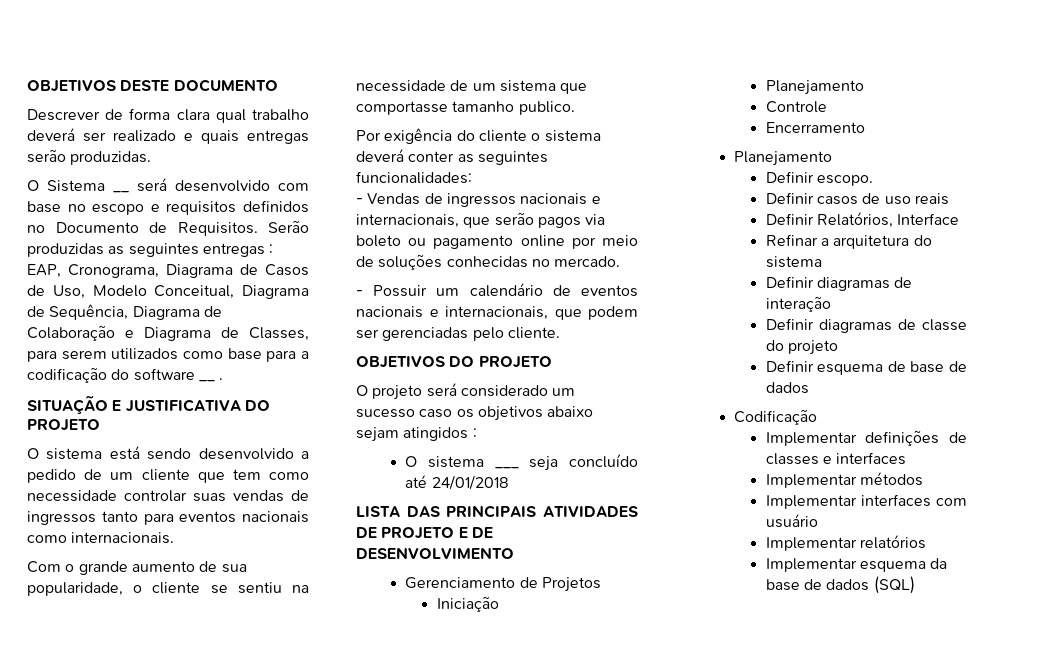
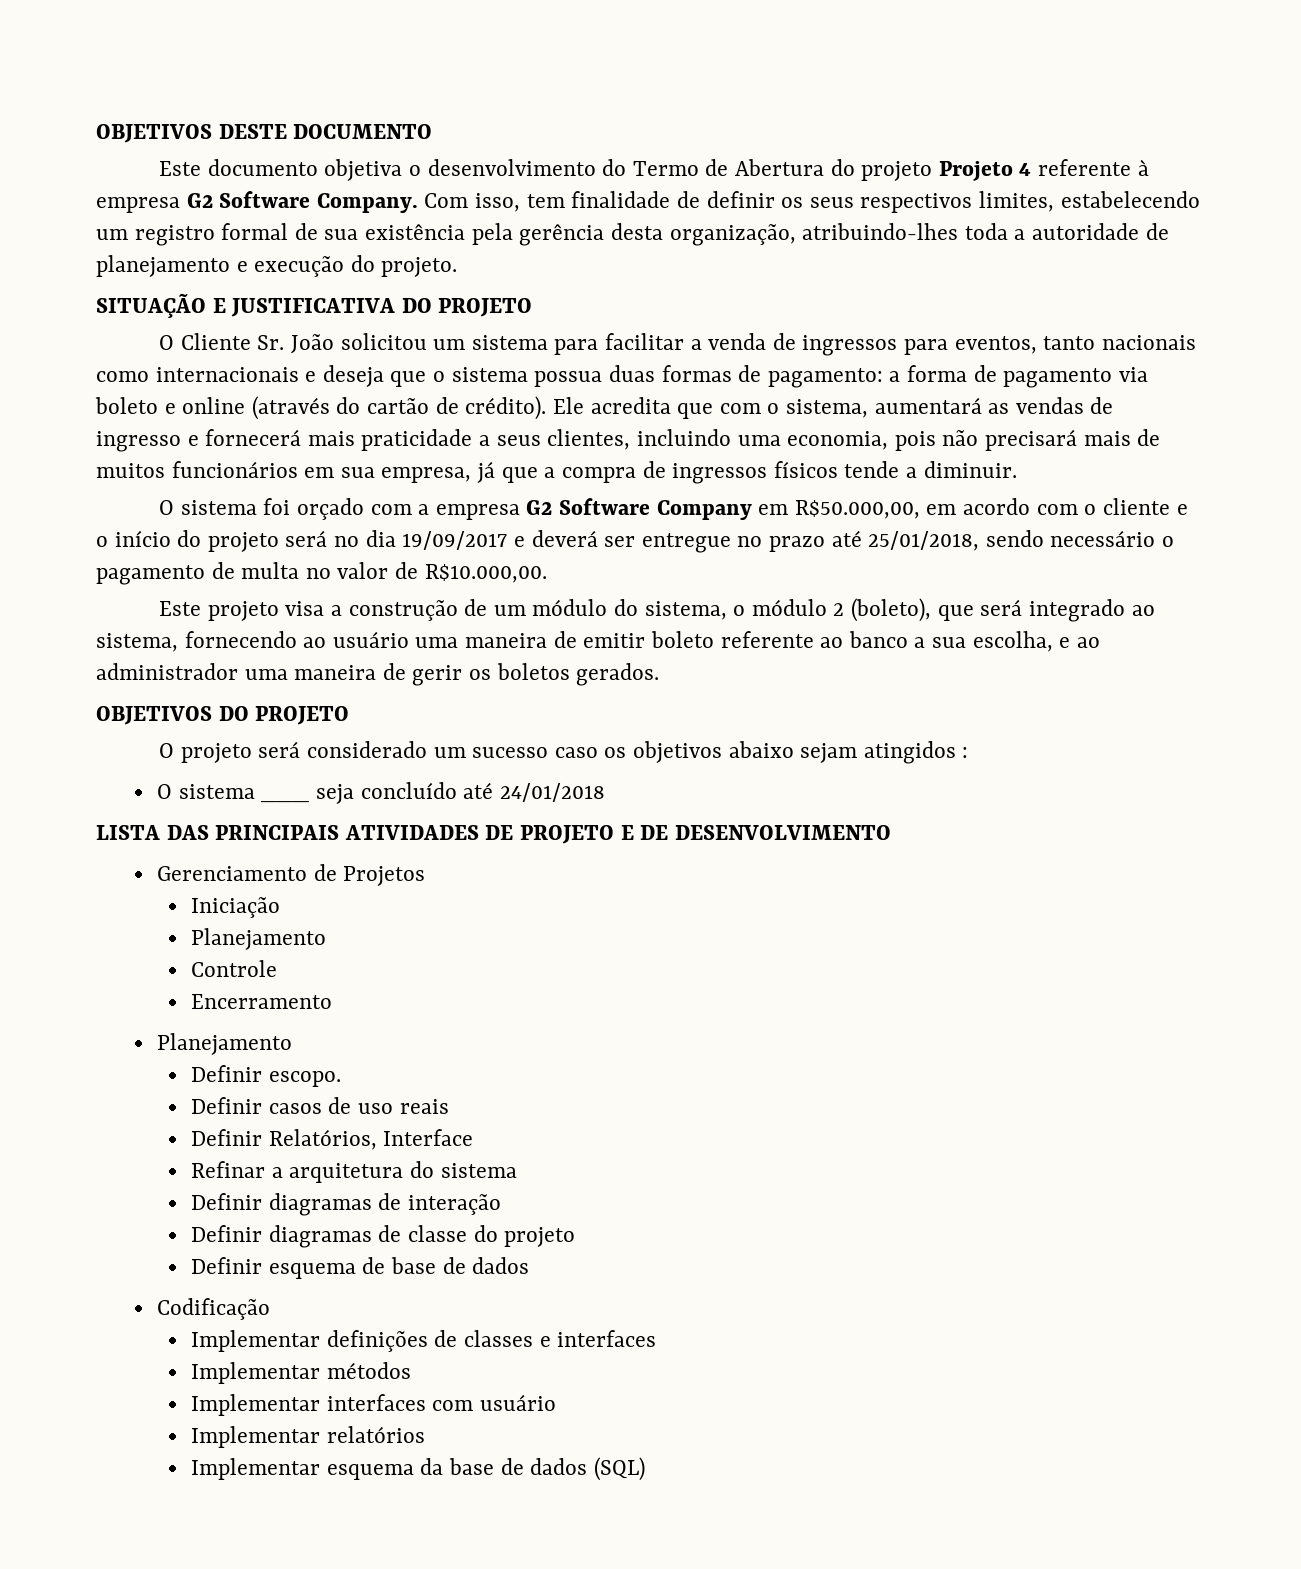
[27,108,309,123] [27,128,309,144] [27,149,152,165] [27,178,309,193] [27,200,309,215] [27,220,309,236] [27,243,274,257] [27,264,309,278] [27,285,309,299] [27,304,222,320] [27,325,309,341] [27,348,309,362] [27,367,215,383] [219,378,224,380] Descrever de forma clara qual trabalho deverá ser realizado e quais entregas serão produzidas. // O Sistema __ será desenvolvido com base no escopo e requisitos definidos no Documento de Requisitos. Serão produzidas as seguintes entregas : EAP, Cronograma, Diagrama de Casos de Uso, Modelo Conceitual, Diagrama de Sequência, Diagrama de Colaboração e Diagrama de Classes, para serem utilizados como base para a codificação do software __ . -> [159,159,1149,181] [96,191,1200,213] [96,223,1169,246] [96,255,458,277] Este documento objetiva o desenvolvimento do Termo de Abertura do projeto Projeto 4 referente à empresa G2 Software Company. Com isso, tem finalidade de definir os seus respectivos limites, estabelecendo um registro formal de sua existência pela gerência desta organização, atribuindo-lhes toda a autoridade de planejamento e execução do projeto.
[46,446,309,460] [27,469,309,483] [27,490,309,502] [27,511,309,525] [27,532,175,544] [27,561,247,575] [27,582,309,596] [356,80,588,94] [356,101,575,115] [356,128,601,144] [356,149,548,165] [356,171,472,184] [356,193,601,207] [356,212,606,228] [356,235,638,249] [356,254,621,270] [356,283,638,297] [356,306,638,320] [356,327,560,341] sistema está sendo desenvolvido a pedido de um cliente que tem como necessidade controlar suas vendas de ingressos tanto para eventos nacionais como internacionais. // Com o grande aumento de sua popularidade, o cliente se sentiu na necessidade de um sistema que comportasse tamanho publico. // Por exigência do cliente o sistema deverá conter as seguintes funcionalidades: // - Vendas de ingressos nacionais e internacionais, que serão pagos via boleto ou pagamento online por meio de soluções conhecidas no mercado. // - Possuir um calendário de eventos nacionais e internacionais, que podem ser gerenciadas pelo cliente. -> [180,333,1196,356] [96,365,1148,388] [95,396,1114,420] [96,429,1161,452] [96,461,1017,484] [159,498,1188,520] [96,530,1175,553] [96,562,547,585] [159,598,1155,622] [96,631,1100,652] [96,663,660,686] Cliente Sr. João solicitou um sistema para facilitar a venda de ingressos para eventos, tanto nacionais como internacionais e deseja que o sistema possua duas formas de pagamento: a forma de pagamento via boleto e online (através do cartão de crédito). Ele acredita que com o sistema, aumentará as vendas de ingresso e fornecerá mais praticidade a seus clientes, incluindo uma economia, pois não precisará mais de muitos funcionários em sua empresa, já que a compra de ingressos físicos tende a diminuir. // O sistema foi orçado com a empresa G2 Software Company em R$50.000,00, em acordo com o cliente e o início do projeto será no dia 19/09/2017 e deverá ser entregue no prazo até 25/01/2018, sendo necessário o pagamento de multa no valor de R$10.000,00. // Este projeto visa a construção de um módulo do sistema, o módulo 2 (boleto), que será integrado ao sistema, fornecendo ao usuário uma maneira de emitir boleto referente ao banco a sua escolha, e ao administrador uma maneira de gerir os boletos gerados.

